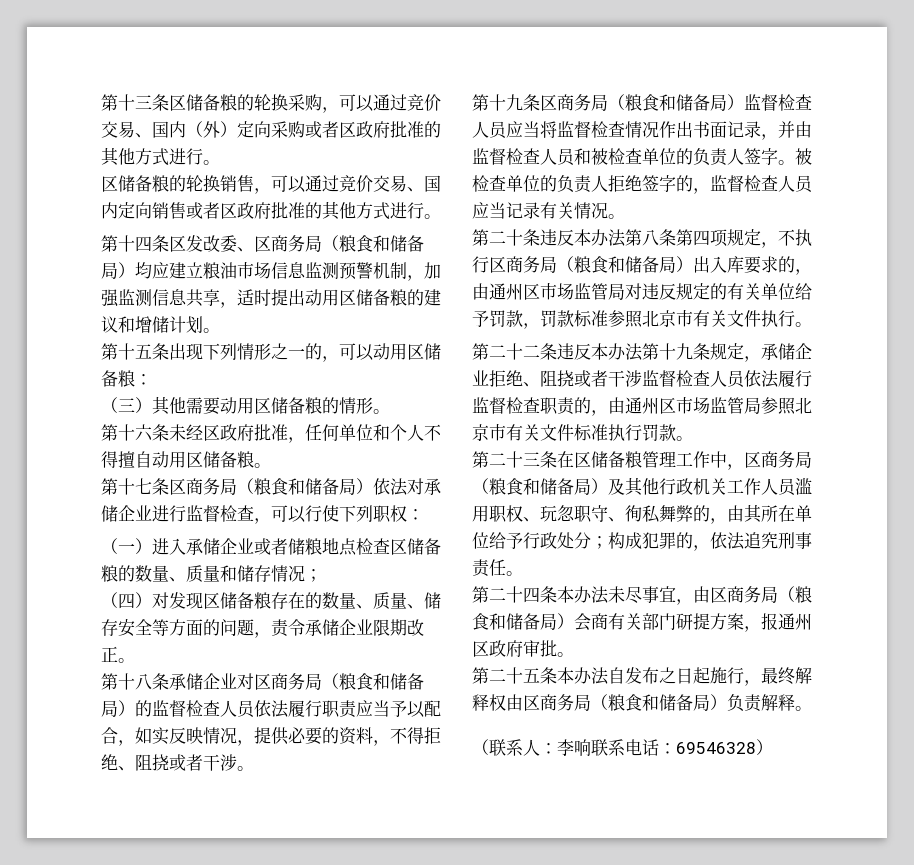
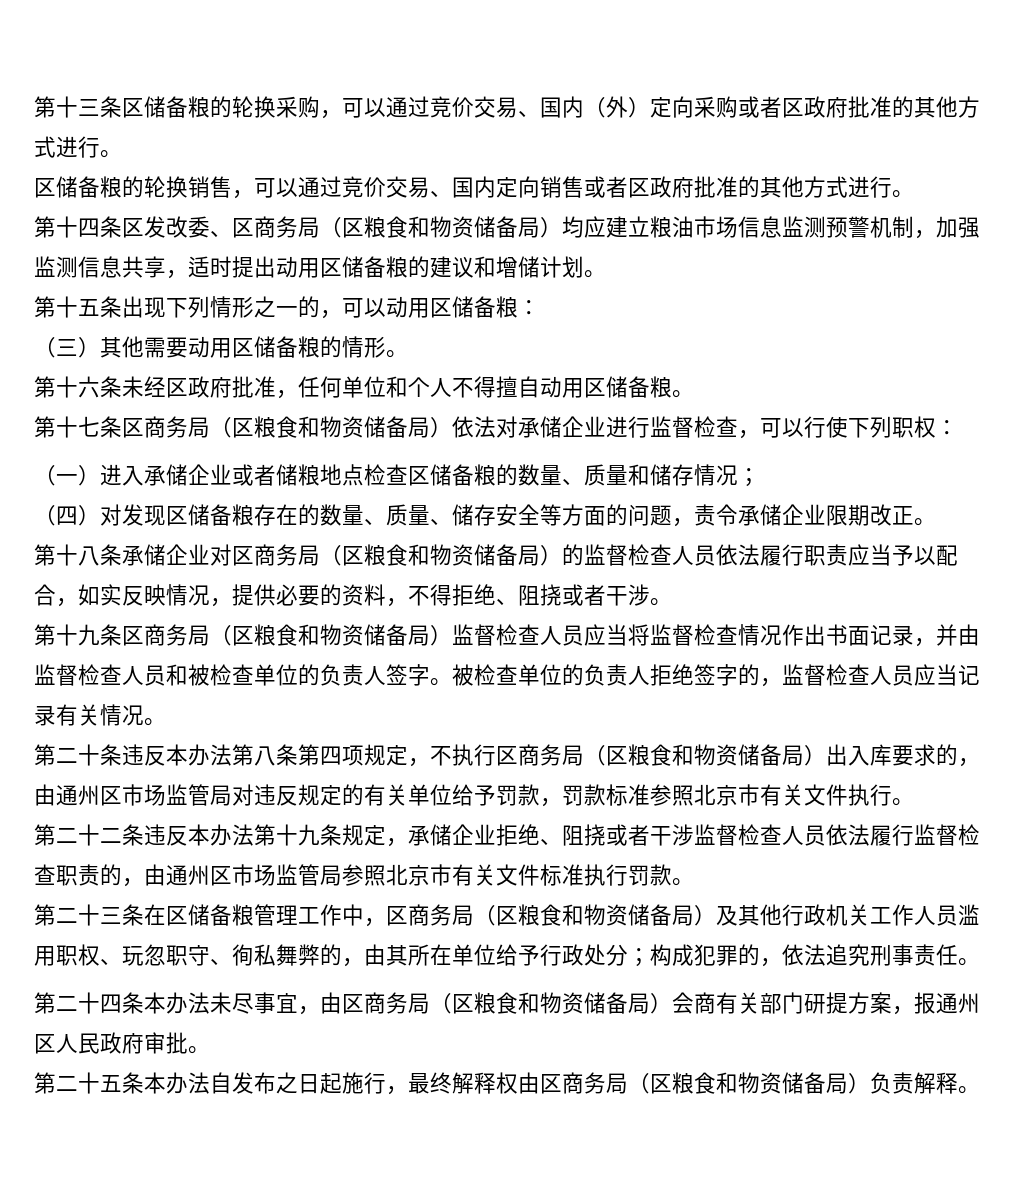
[339,235,390,252] 粮食和 -> [342,216,474,238] 区粮食和物资
[254,478,305,495] 粮食和 -> [232,416,364,438] 区粮食和物资
[339,673,390,690] 粮食和 -> [342,544,474,566] 区粮食和物资
[625,94,676,111] 粮食和 -> [232,624,364,646] 区粮食和物资
[574,256,625,273] 粮食和 -> [606,744,738,766] 区粮食和物资
[489,478,540,495] 粮食和 -> [496,904,628,926] 区粮食和物资
[795,586,812,603] [472,613,506,630] 粮食和 -> [452,992,584,1014] 区粮食和物资
(489, 648) none -> [56,1033,100,1054] 人民
[608,694,659,711] 粮食和 -> [650,1072,782,1094] 区粮食和物资
[472,739,773,756] // （联系人：李响联系电话：69546328） -> (980, 1090) none

